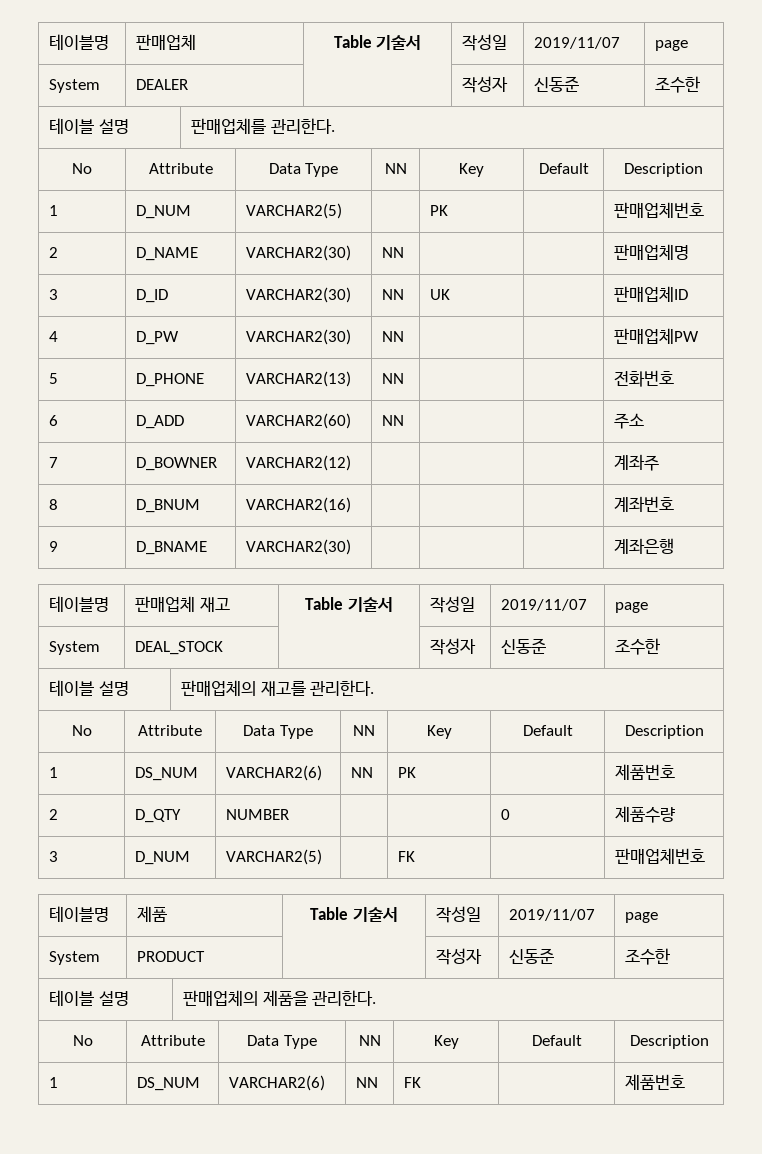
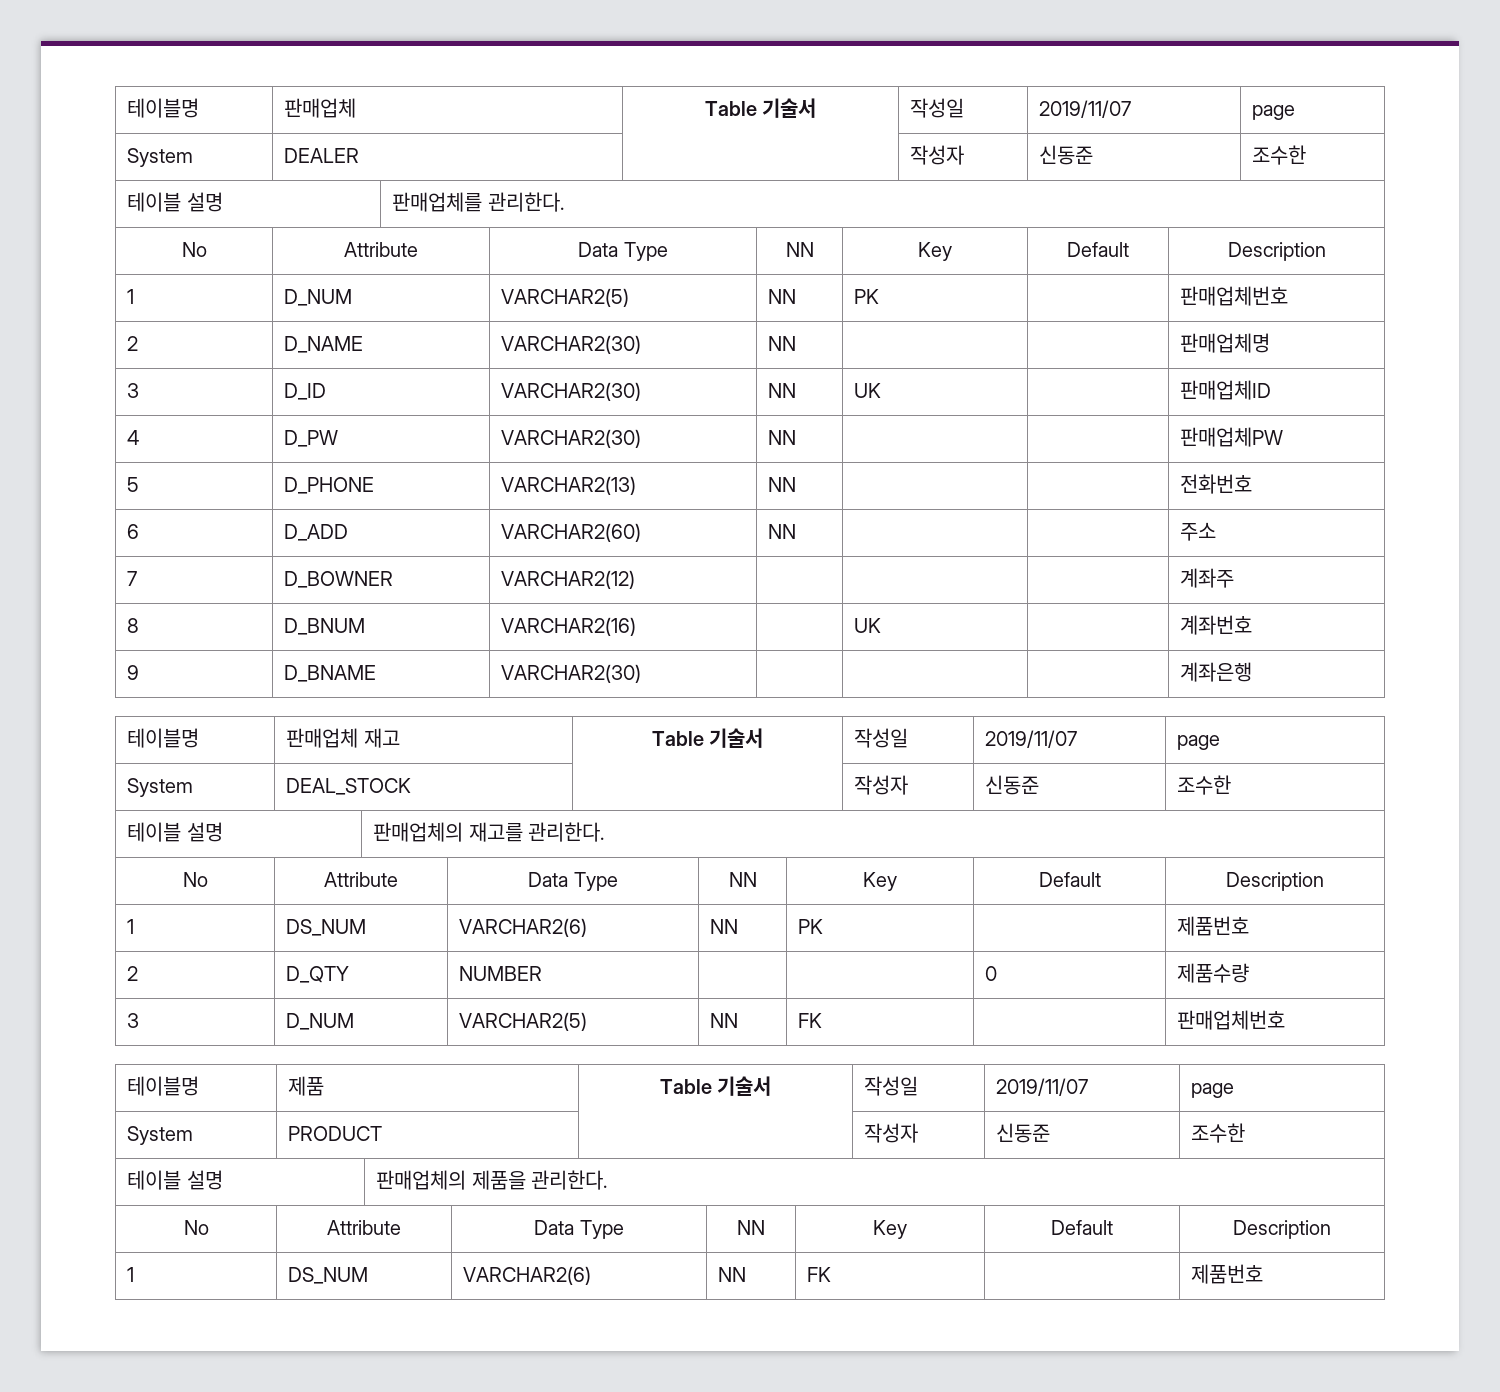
(342, 211) none -> [768,289,797,304] NN
(351, 505) none -> [854,618,882,633] UK
(322, 857) none -> [710,1013,739,1028] NN

